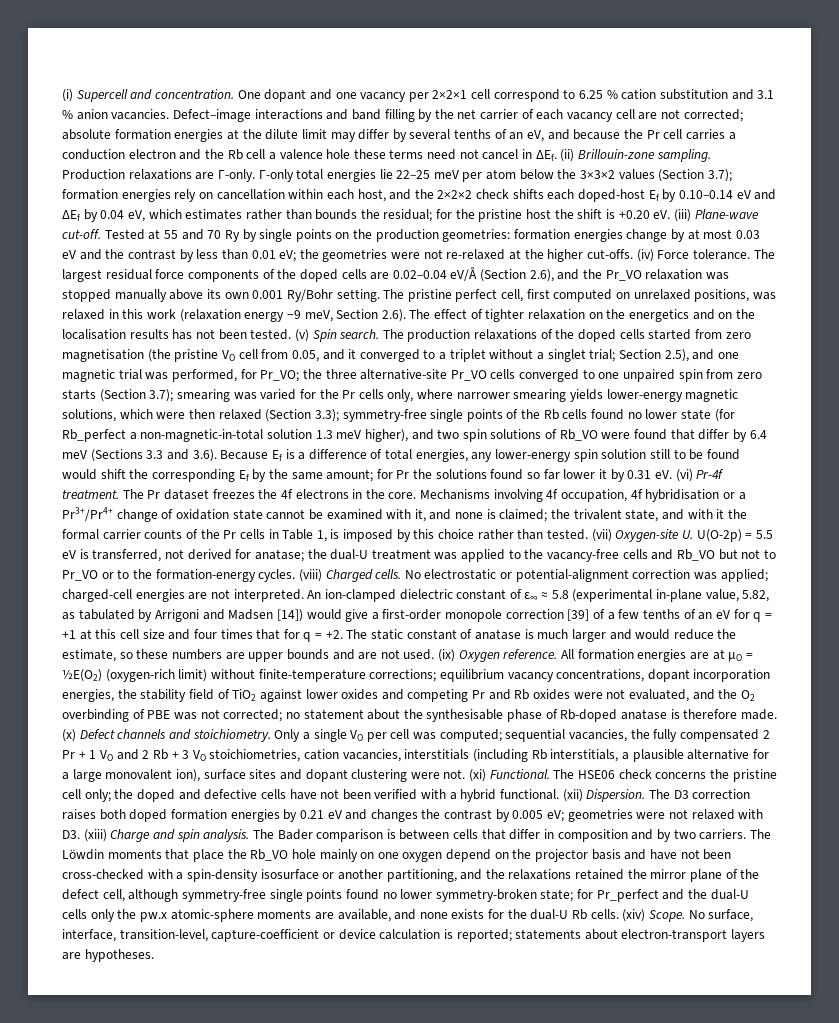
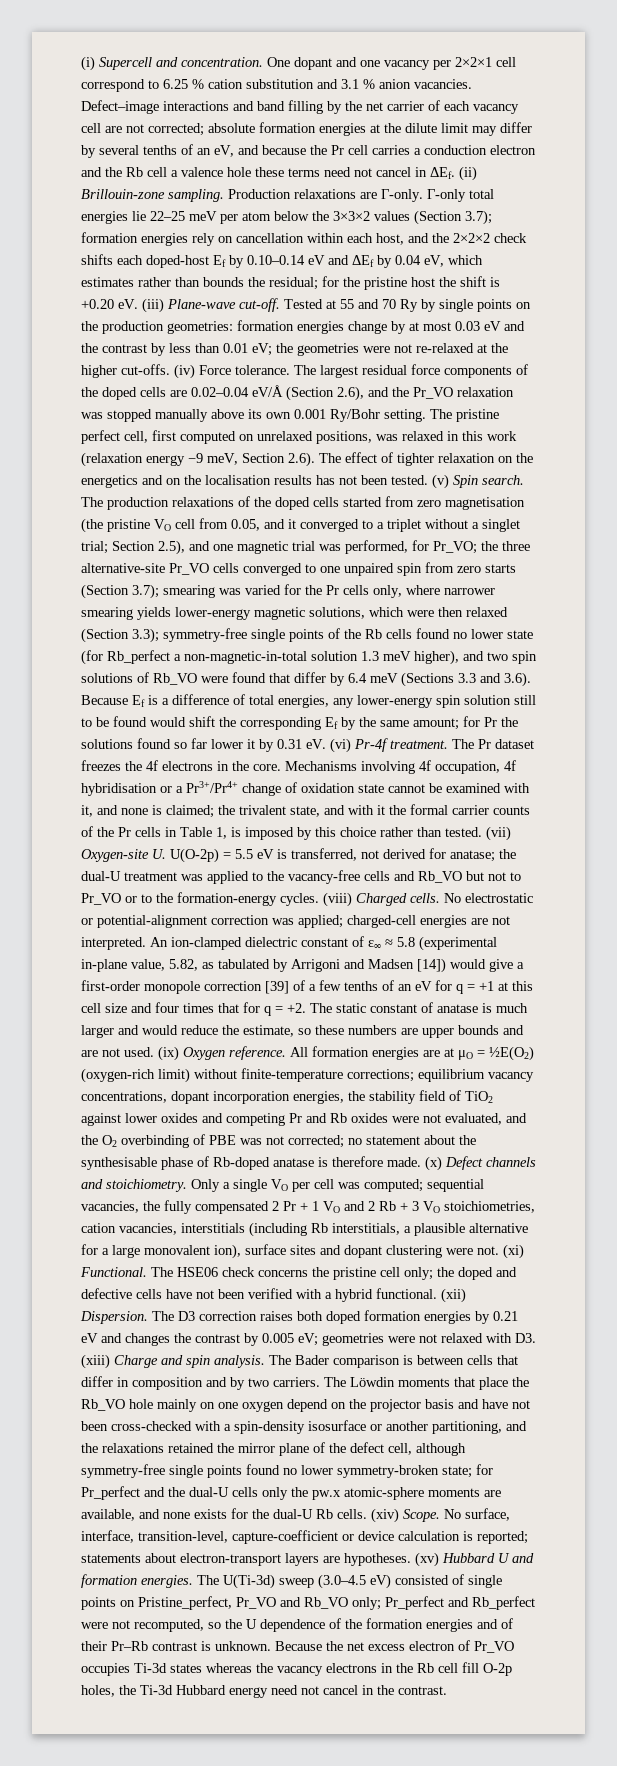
(154, 955) none -> [415,1552,534,1567] [81,1574,502,1589] [81,1596,535,1610] [81,1618,513,1632] [81,1640,514,1653] [81,1662,512,1676] [81,1685,447,1698] (xv) Hubbard U and formation energies. The U(Ti-3d) sweep (3.0–4.5 eV) consisted of single points on Pristine_perfect, Pr_VO and Rb_VO only; Pr_perfect and Rb_perfect were not recomputed, so the U dependence of the formation energies and of their Pr–Rb contrast is unknown. Because the net excess electron of Pr_VO occupies Ti-3d states whereas the vacancy electrons in the Rb cell fill O-2p holes, the Ti-3d Hubbard energy need not cancel in the contrast.

